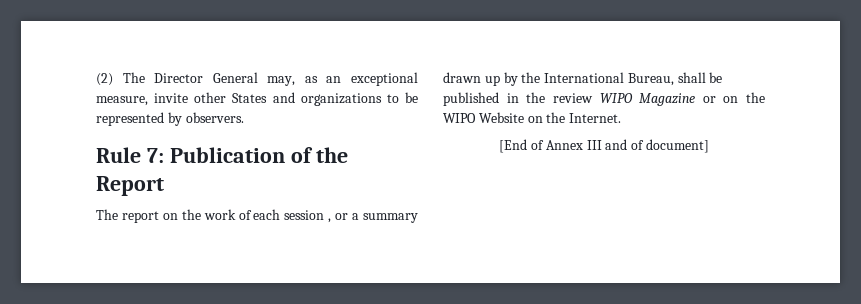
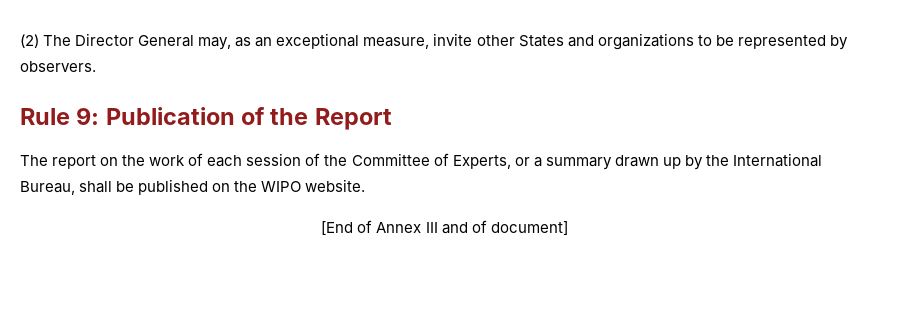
[146,148,164,163] 7: -> [76,107,100,125] 9:
[328,218,332,223] , -> [305,153,511,169] of the Committee of Experts,
[506,92,765,106] [443,112,622,123] in the review WIPO Magazine or on the WIPO Website on the Internet. -> [212,179,366,192] on the WIPO website.

